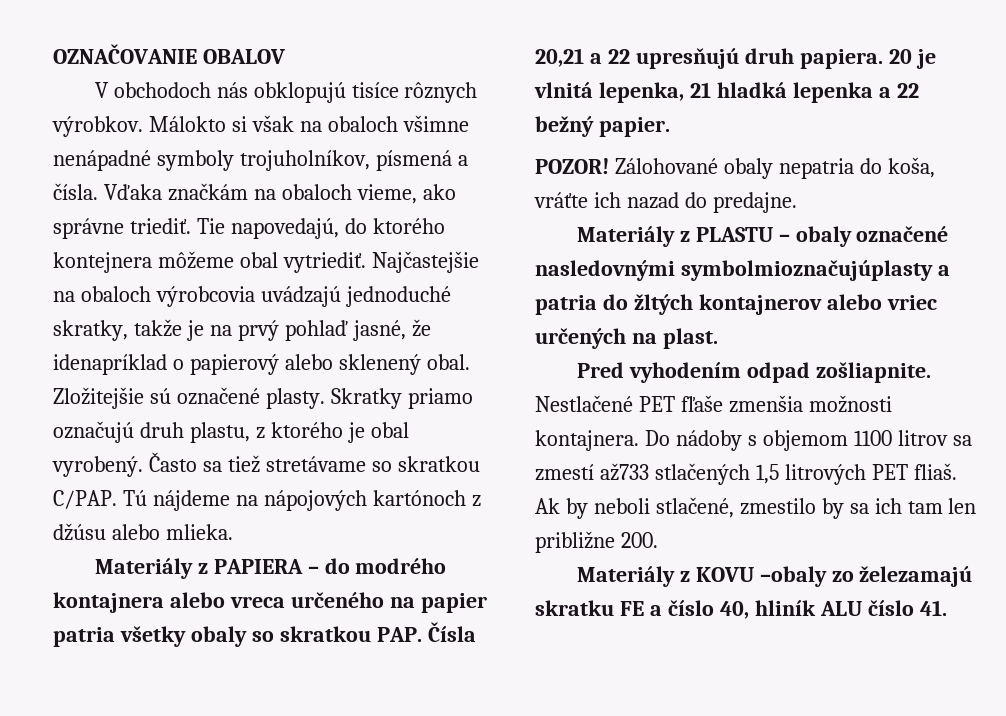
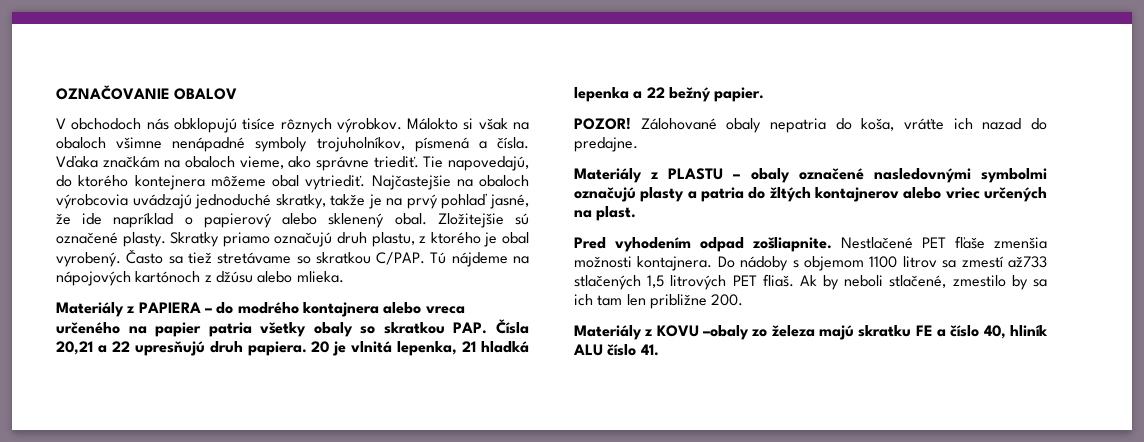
[53,354,167,375] idenapríklad -> [82,213,174,228] ide napríklad
[680,260,933,281] symbolmioznačujúplasty -> [981,168,1047,183] [574,187,685,202] symbolmi označujú plasty
[859,566,973,587] železamajú -> [770,325,854,340] železa majú

